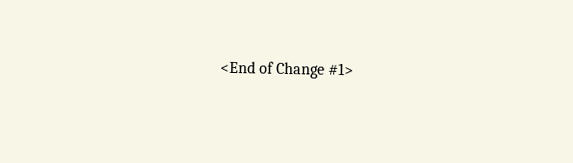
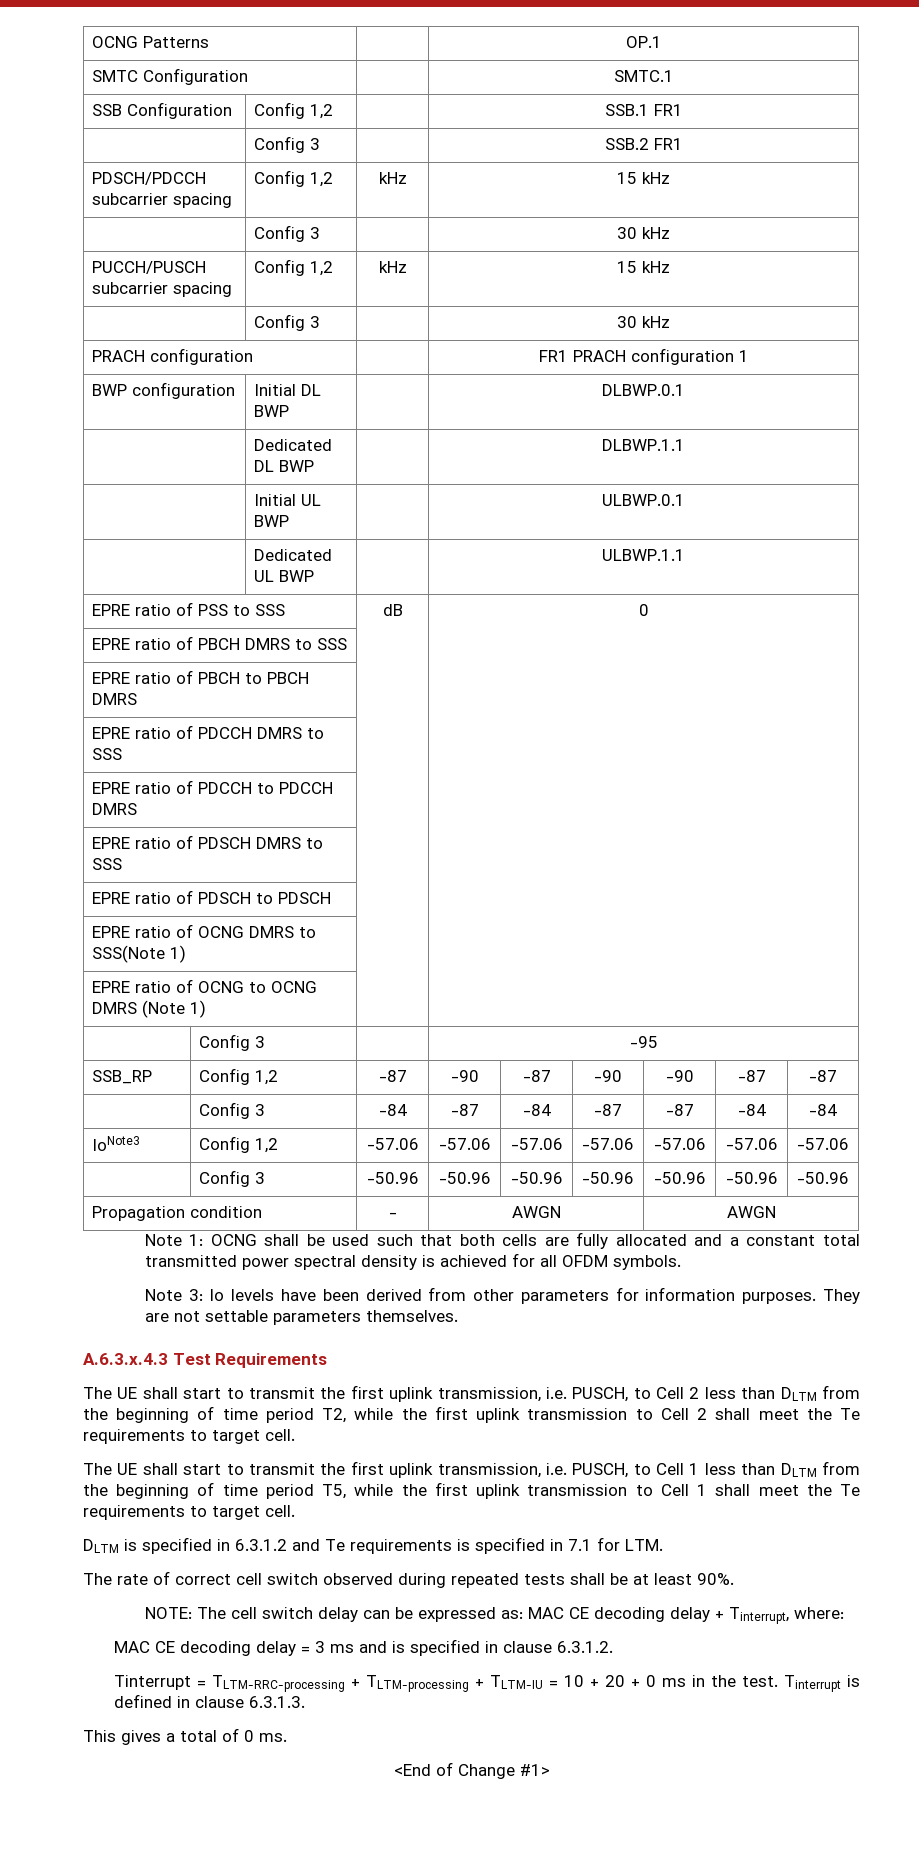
(219, 67) none -> [92,36,210,48] [625,36,662,48] [92,68,249,85] [613,70,674,82] [92,102,233,119] [254,102,334,119] [604,104,683,116] [254,136,321,153] [604,138,683,150] [92,172,207,185] [92,193,233,208] [254,170,334,187] [378,172,407,184] [617,172,670,184] [254,225,321,242] [617,227,670,239] [92,261,207,274] [92,282,233,297] [254,259,334,276] [378,261,407,273] [617,261,670,273] [254,314,321,331] [617,316,670,328] [92,348,254,365] [538,348,749,365] [92,382,236,399] [254,384,322,396] [254,405,290,417] [602,384,685,396] [254,439,333,451] [254,460,315,472] [602,439,685,451] [254,494,322,506] [254,515,290,527] [602,494,685,506] [254,549,333,561] [254,570,315,582] [602,549,685,561] [92,602,286,616] [382,604,403,616] [638,604,649,616] [92,636,348,650] [92,670,310,684] [92,693,138,705] [92,725,325,739] [92,748,123,760] [92,780,334,794] [92,803,138,815] [92,835,324,849] [92,858,123,870] [92,890,332,904] [92,924,317,938] [92,945,187,963] [92,979,318,993] [92,1000,207,1018] [199,1034,266,1051] [629,1036,658,1048] [92,1070,153,1084] [199,1068,279,1085] [378,1070,407,1082] [450,1070,479,1082] [522,1070,551,1082] [594,1070,622,1082] [665,1070,694,1082] [737,1070,766,1082] [809,1070,837,1082] [199,1102,266,1119] [378,1104,407,1116] [450,1104,479,1116] [522,1104,551,1116] [594,1104,622,1116] [665,1104,694,1116] [737,1104,766,1116] [809,1104,837,1116] [92,1136,141,1151] [199,1136,279,1153] [366,1138,419,1150] [438,1138,491,1150] [510,1138,563,1150] [582,1138,634,1150] [653,1138,706,1150] [725,1138,778,1150] [797,1138,849,1150] [199,1170,266,1187] [366,1172,419,1184] [438,1172,491,1184] [510,1172,563,1184] [582,1172,634,1184] [653,1172,706,1184] [725,1172,778,1184] [797,1172,849,1184] [92,1206,263,1221] [388,1212,397,1218] [511,1206,561,1218] [726,1206,776,1218] [144,1232,860,1249] [144,1253,681,1270] [144,1287,861,1304] [144,1310,458,1325] [83,1353,328,1368] [83,1385,861,1402] [83,1406,861,1423] [83,1429,295,1444] [83,1461,861,1478] [83,1482,861,1499] [83,1505,295,1520] [83,1537,663,1554] [83,1571,734,1588] [144,1607,844,1624] [113,1639,613,1656] [113,1675,860,1692] [113,1694,305,1708] [83,1728,287,1745] OCNG Patterns | | OP.1 // SMTC Configuration | | SMTC.1 // SSB Configuration | Config 1,2 | | SSB.1 FR1 // | Config 3 | | SSB.2 FR1 // PDSCH/PDCCH subcarrier spacing | Config 1,2 | kHz | 15 kHz // | Config 3 | | 30 kHz // PUCCH/PUSCH subcarrier spacing | Config 1,2 | kHz | 15 kHz // | Config 3 | | 30 kHz // PRACH configuration | | FR1 PRACH configuration 1 // BWP configuration | Initial DL BWP | | DLBWP.0.1 // | Dedicated DL BWP | | DLBWP.1.1 // | Initial UL BWP | | ULBWP.0.1 // | Dedicated UL BWP | | ULBWP.1.1 // EPRE ratio of PSS to SSS | dB | 0 // EPRE ratio of PBCH DMRS to SSS | | // EPRE ratio of PBCH to PBCH DMRS | | // EPRE ratio of PDCCH DMRS to SSS | | // EPRE ratio of PDCCH to PDCCH DMRS | | // EPRE ratio of PDSCH DMRS to SSS | | // EPRE ratio of PDSCH to PDSCH | | // EPRE ratio of OCNG DMRS to SSS(Note 1) | | // EPRE ratio of OCNG to OCNG DMRS (Note 1) | | // | Config 3 | | -95 // SSB_RP | Config 1,2 | -87 | -90 | -87 | -90 | -90 | -87 | -87 // | Config 3 | -84 | -87 | -84 | -87 | -87 | -84 | -84 // IoNote3 | Config 1,2 | -57.06 | -57.06 | -57.06 | -57.06 | -57.06 | -57.06 | -57.06 // | Config 3 | -50.96 | -50.96 | -50.96 | -50.96 | -50.96 | -50.96 | -50.96 // Propagation condition | - | AWGN | AWGN // Note 1: OCNG shall be used such that both cells are fully allocated and a constant total transmitted power spectral density is achieved for all OFDM symbols. // Note 3: Io levels have been derived from other parameters for information purposes. They are not settable parameters themselves. // A.6.3.x.4.3 Test Requirements // The UE shall start to transmit the first uplink transmission, i.e. PUSCH, to Cell 2 less than DLTM from the beginning of time period T2, while the first uplink transmission to Cell 2 shall meet the Te requirements to target cell. // The UE shall start to transmit the first uplink transmission, i.e. PUSCH, to Cell 1 less than DLTM from the beginning of time period T5, while the first uplink transmission to Cell 1 shall meet the Te requirements to target cell. // DLTM is specified in 6.3.1.2 and Te requirements is specified in 7.1 for LTM. // The rate of correct cell switch observed during repeated tests shall be at least 90%. // NOTE: The cell switch delay can be expressed as: MAC CE decoding delay + Tinterrupt, where: // MAC CE decoding delay = 3 ms and is specified in clause 6.3.1.2. // Tinterrupt = TLTM-RRC-processing + TLTM-processing + TLTM-IU = 10 + 20 + 0 ms in the test. Tinterrupt is defined in clause 6.3.1.3. // This gives a total of 0 ms. //

